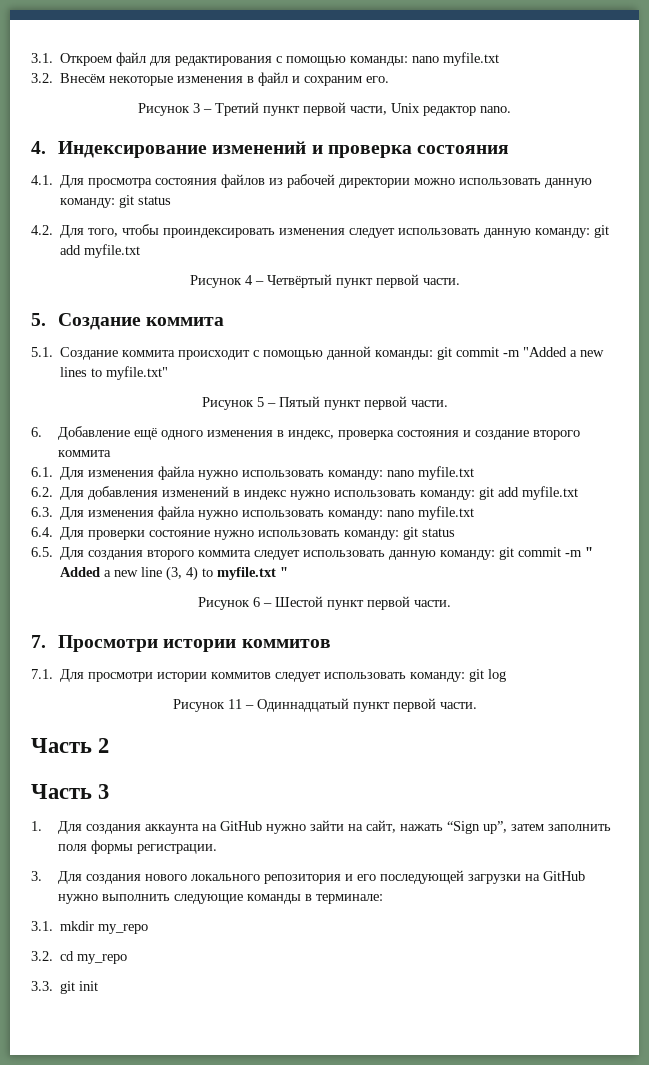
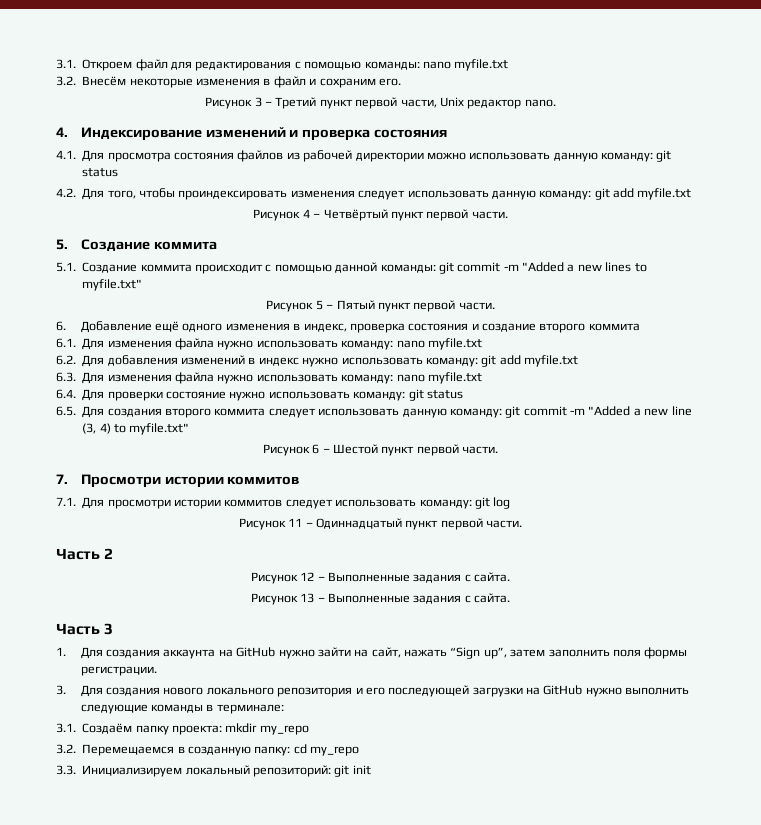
[585,547,594,557] [60,567,101,577] " Added -> [588,406,631,416] "Added
[217,567,289,580] myfile.txt " -> [129,423,190,435] myfile.txt"
(110, 745) none -> [250,572,511,584] [250,593,511,605] // Рисунок 12 – Выполненные задания с сайта. // Рисунок 13 – Выполненные задания с сайта.
(53, 926) none -> [82,723,222,735] Создаём папку проекта:
(53, 956) none -> [82,744,291,756] Перемещаемся в созданную папку:
(53, 986) none -> [82,765,331,777] Инициализируем локальный репозиторий:

